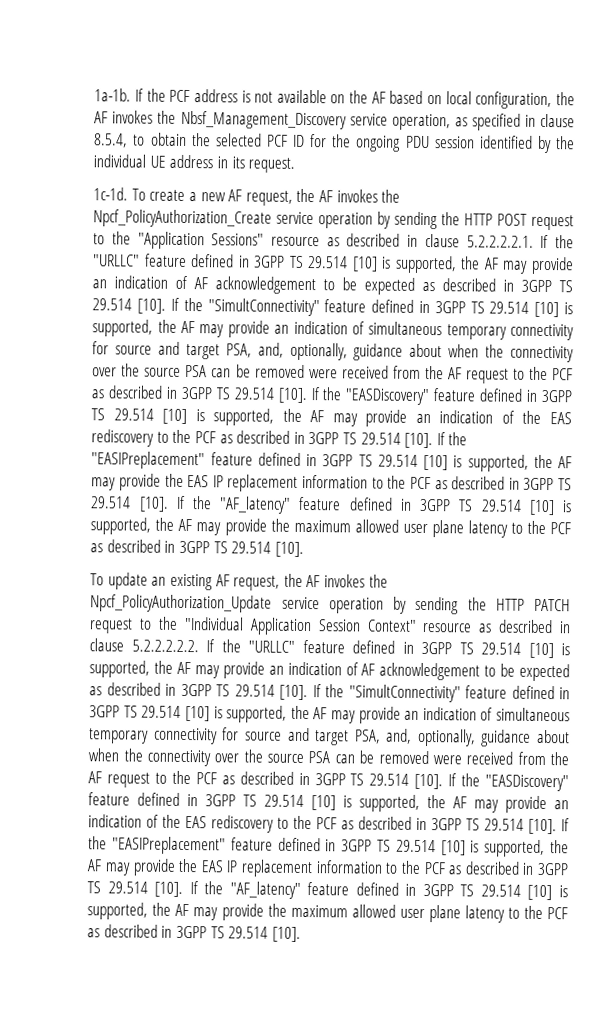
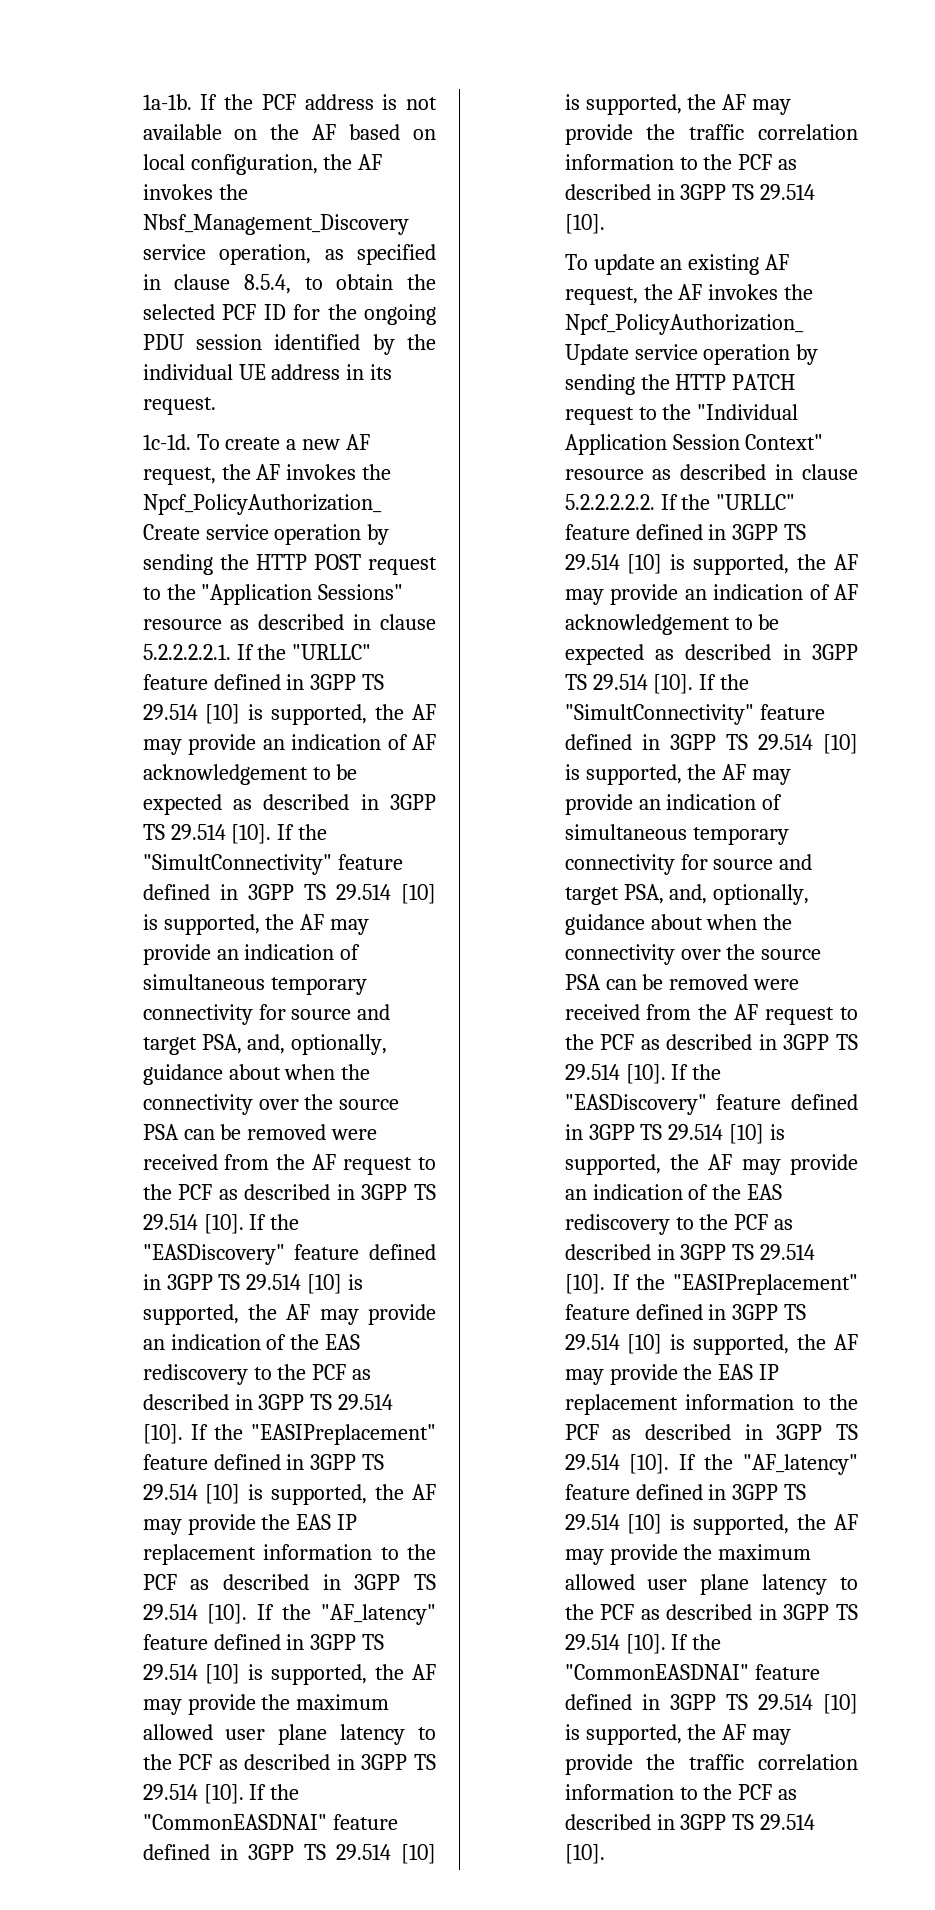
(304, 549) none -> [249,1784,300,1800] [142,1814,398,1830] [142,1844,436,1864] [564,94,792,115] [564,124,858,145] [564,154,798,170] [564,184,816,200] [564,214,605,234] If the "CommonEASDNAI" feature defined in 3GPP TS 29.514 [10] is supported, the AF may provide the traffic correlation information to the PCF as described in 3GPP TS 29.514 [10].
(301, 934) none -> [671,1634,722,1650] [564,1664,820,1680] [564,1694,858,1714] [564,1724,792,1745] [564,1754,858,1775] [564,1784,798,1800] [564,1814,816,1830] [564,1844,605,1864] If the "CommonEASDNAI" feature defined in 3GPP TS 29.514 [10] is supported, the AF may provide the traffic correlation information to the PCF as described in 3GPP TS 29.514 [10].

